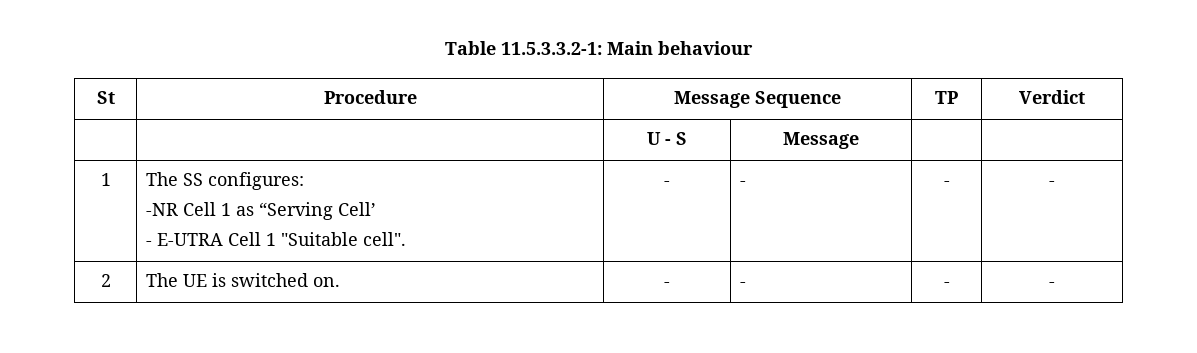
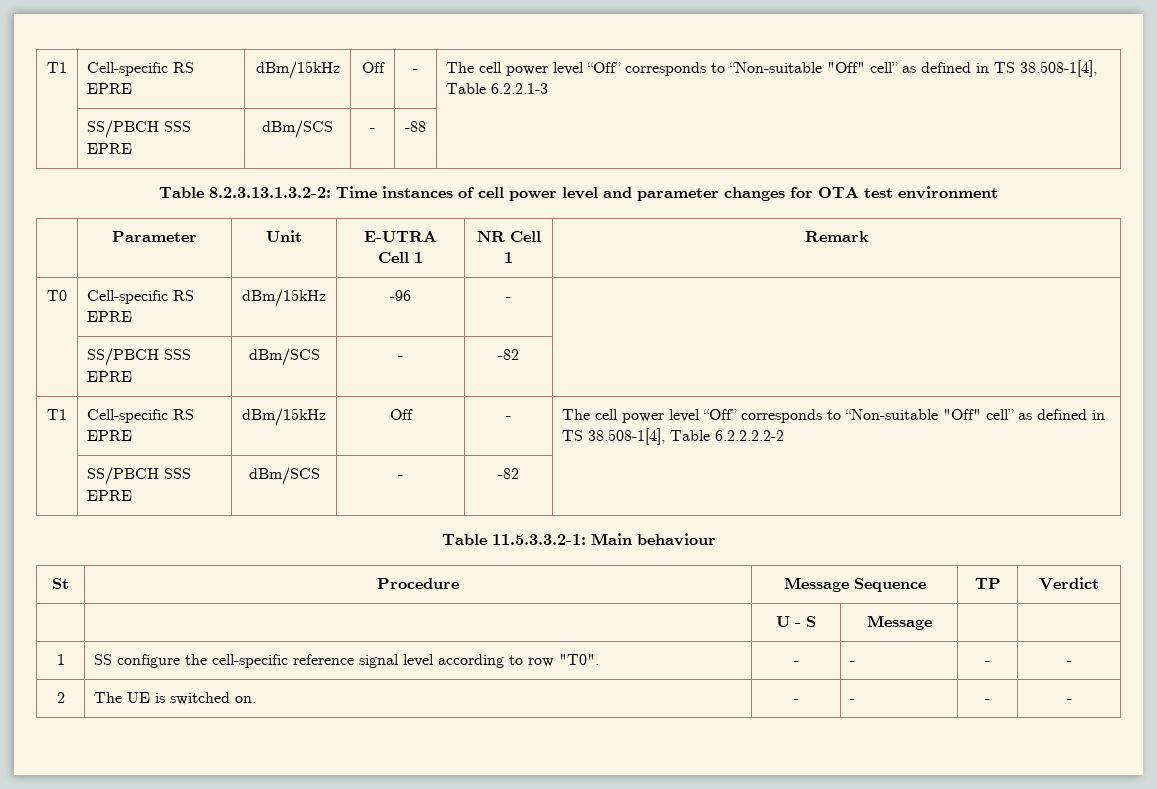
(445, 48) none -> [47,62,67,73] [87,62,195,76] [87,83,133,94] [255,61,340,79] [361,62,385,73] [413,69,418,73] [446,60,1098,77] [446,83,549,94] [87,120,192,138] [87,143,133,154] [262,120,333,138] [370,128,375,132] [405,121,426,132] [159,186,998,201] [112,231,197,242] [266,230,302,242] [364,231,437,242] [378,252,423,263] [476,231,541,242] [504,252,513,263] [804,231,869,242] [47,290,67,301] [87,290,195,304] [87,311,133,322] [242,289,326,307] [390,290,411,301] [506,297,511,301] [87,348,192,366] [87,371,133,382] [248,348,320,366] [398,356,403,360] [498,349,519,360] [47,409,67,420] [87,409,195,423] [87,430,133,441] [242,408,326,426] [389,409,413,420] [506,416,511,420] [562,409,1106,423] [562,428,785,445] [87,467,192,485] [87,490,133,501] [248,467,320,485] [398,475,403,479] [498,468,519,479] T1 | Cell-specific RS EPRE | dBm/15kHz | Off | - | The cell power level “Off” corresponds to “Non-suitable "Off" cell” as defined in TS 38.508-1[4], Table 6.2.2.1-3 // | SS/PBCH SSS EPRE | dBm/SCS | - | -88 | // Table 8.2.3.13.1.3.2-2: Time instances of cell power level and parameter changes for OTA test environment // | Parameter | Unit | E-UTRA Cell 1 | NR Cell 1 | Remark // T0 | Cell-specific RS EPRE | dBm/15kHz | -96 | - | // | SS/PBCH SSS EPRE | dBm/SCS | - | -82 | // T1 | Cell-specific RS EPRE | dBm/15kHz | Off | - | The cell power level “Off” corresponds to “Non-suitable "Off" cell” as defined in TS 38.508-1[4], Table 6.2.2.2.2-2 // | SS/PBCH SSS EPRE | dBm/SCS | - | -82 | //
[145,172,304,190] [145,202,376,220] [145,232,406,246] The SS configures: // -NR Cell 1 as “Serving Cell’ // - E-UTRA Cell 1 "Suitable cell". -> [94,654,600,668] SS configure the cell-specific reference signal level according to row "T0".

